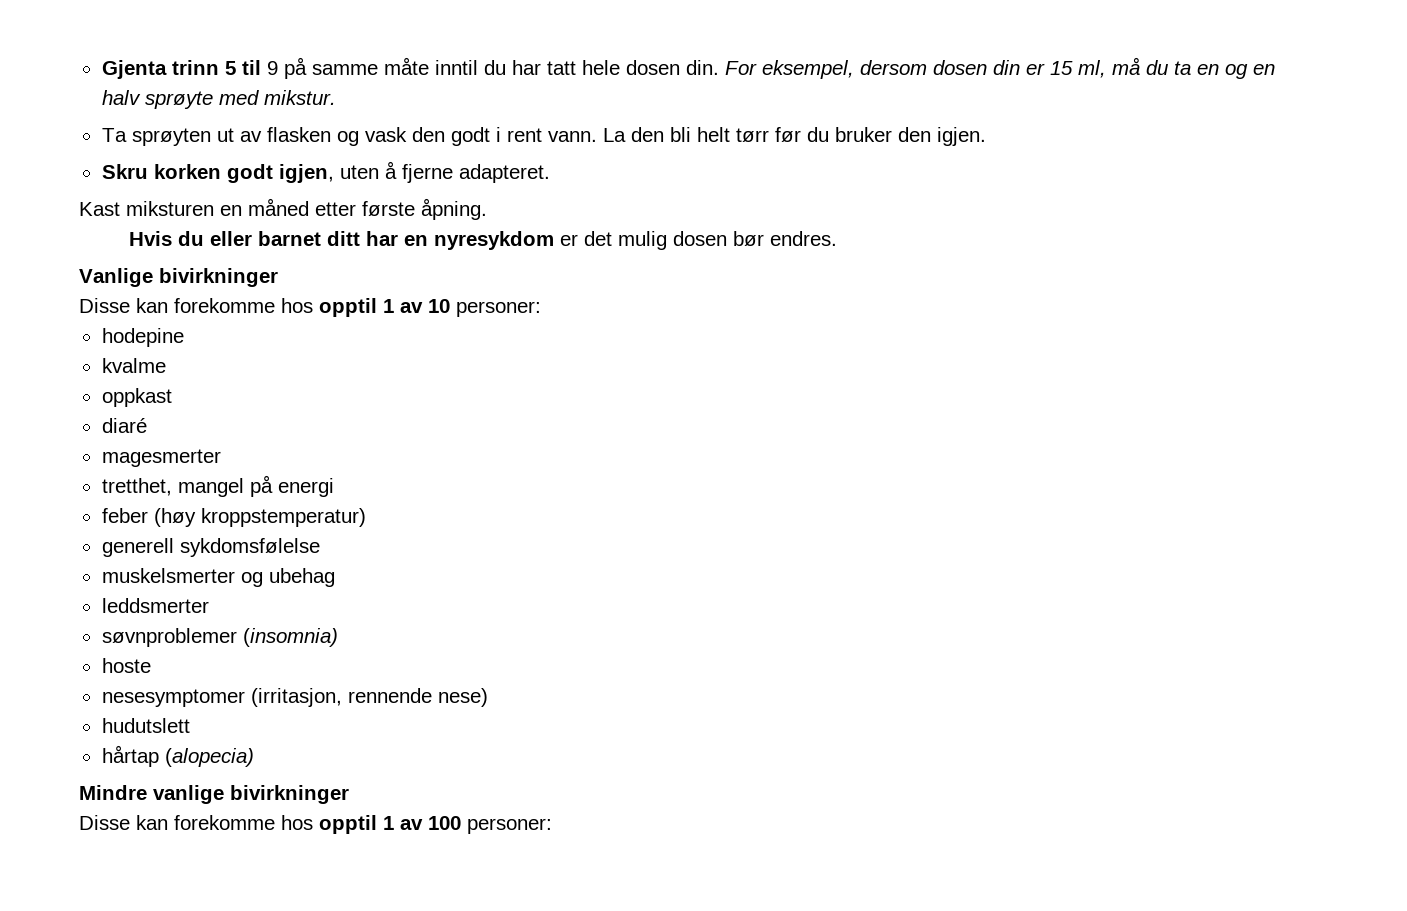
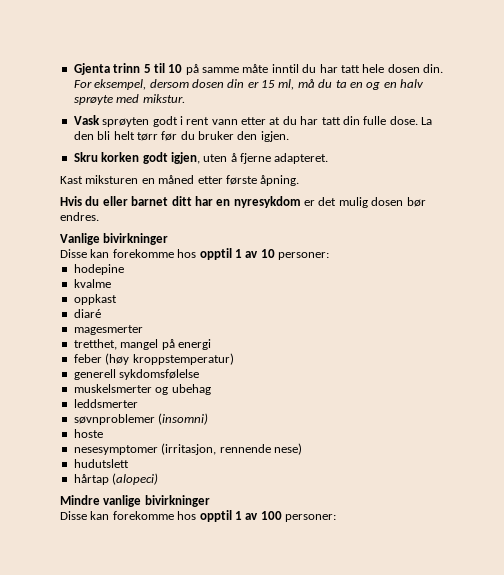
[266,61,278,75] 9 -> [168,64,183,73] 10
[101,127,597,146] Ta sprøyten ut av flasken og vask den godt i rent vann. -> [73,115,418,127] Vask sprøyten godt i rent vann etter at du har tatt din fulle dose.
[242,628,338,647] (insomnia) -> [158,413,209,425] (insomni)
[164,748,254,767] (alopecia) -> [112,473,159,485] (alopeci)

